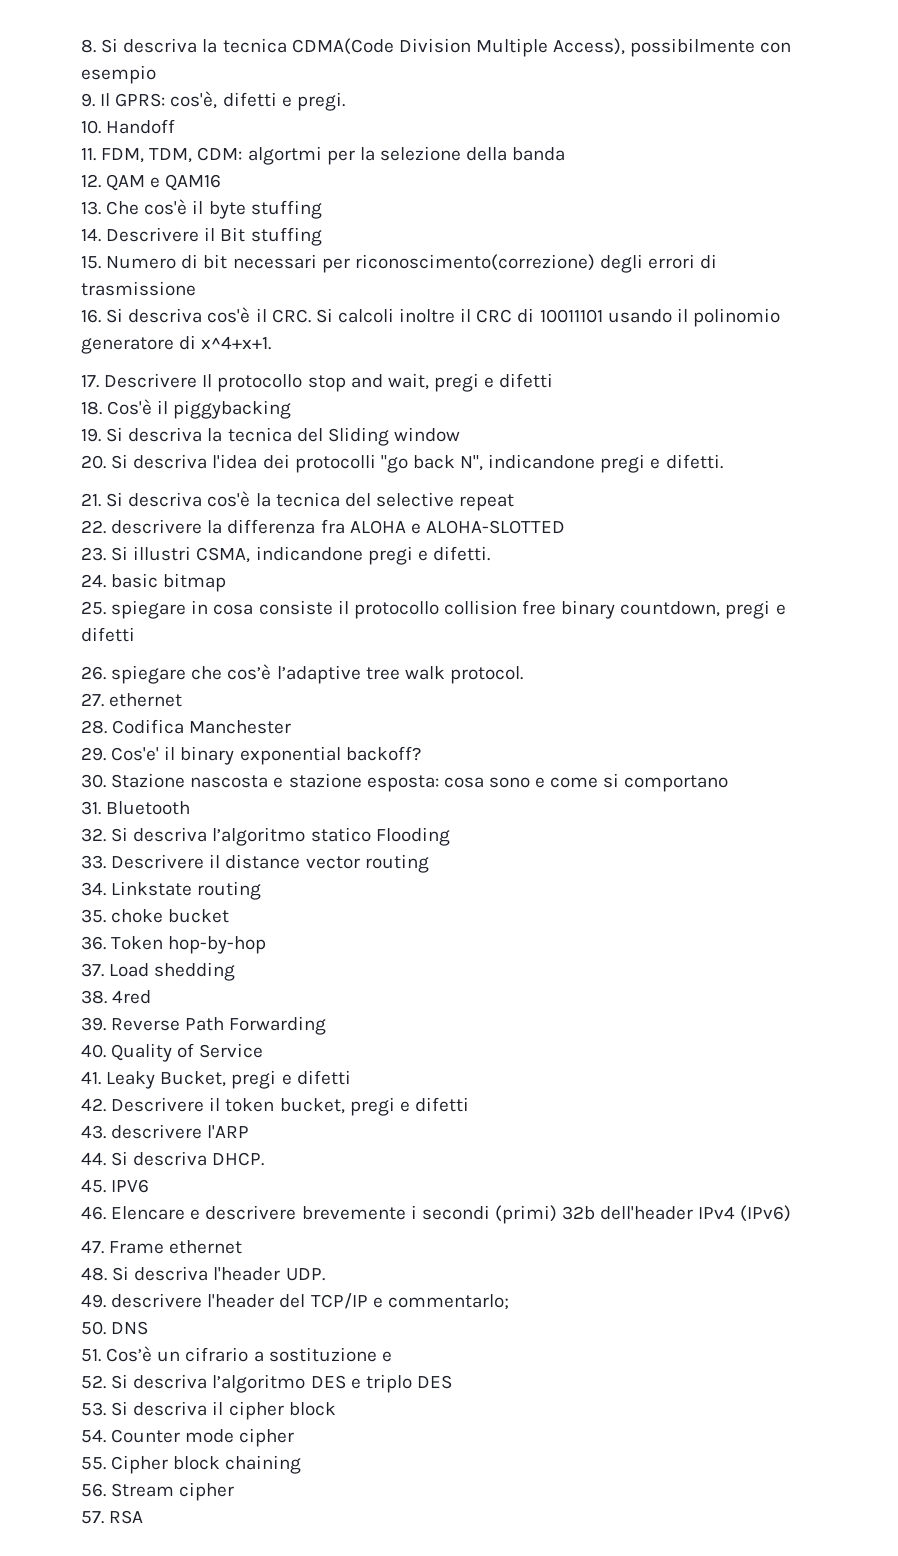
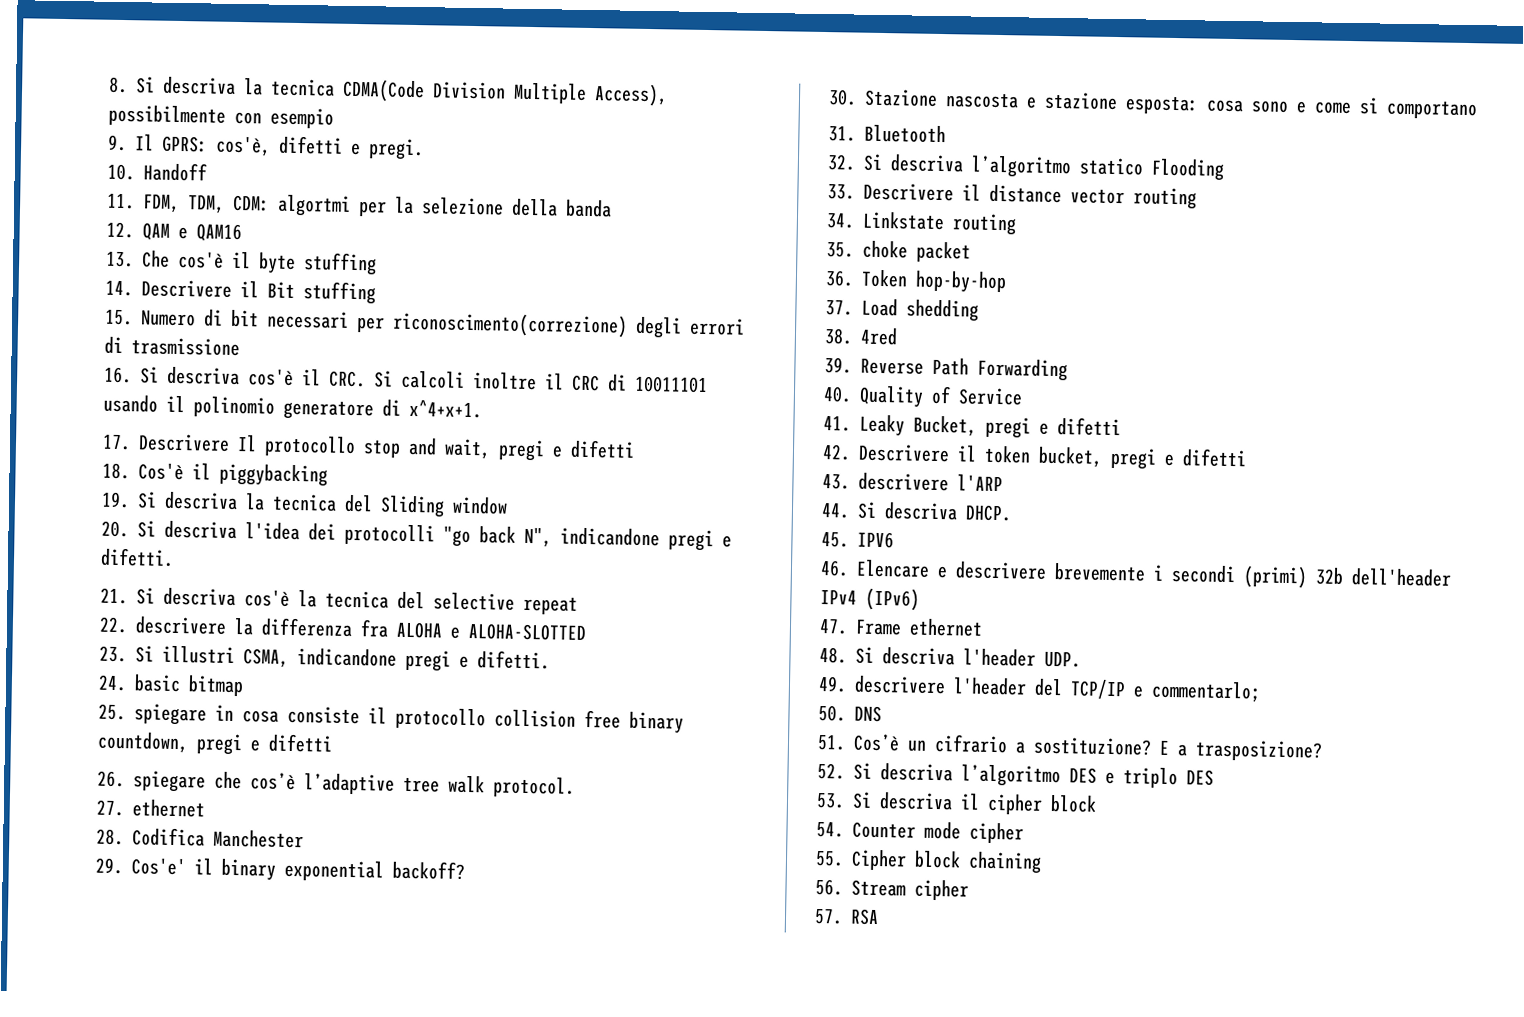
[168,909,230,923] bucket -> [916,241,971,263] packet
[268,1347,392,1362] sostituzione e -> [1033,736,1323,762] sostituzione? E a trasposizione?

